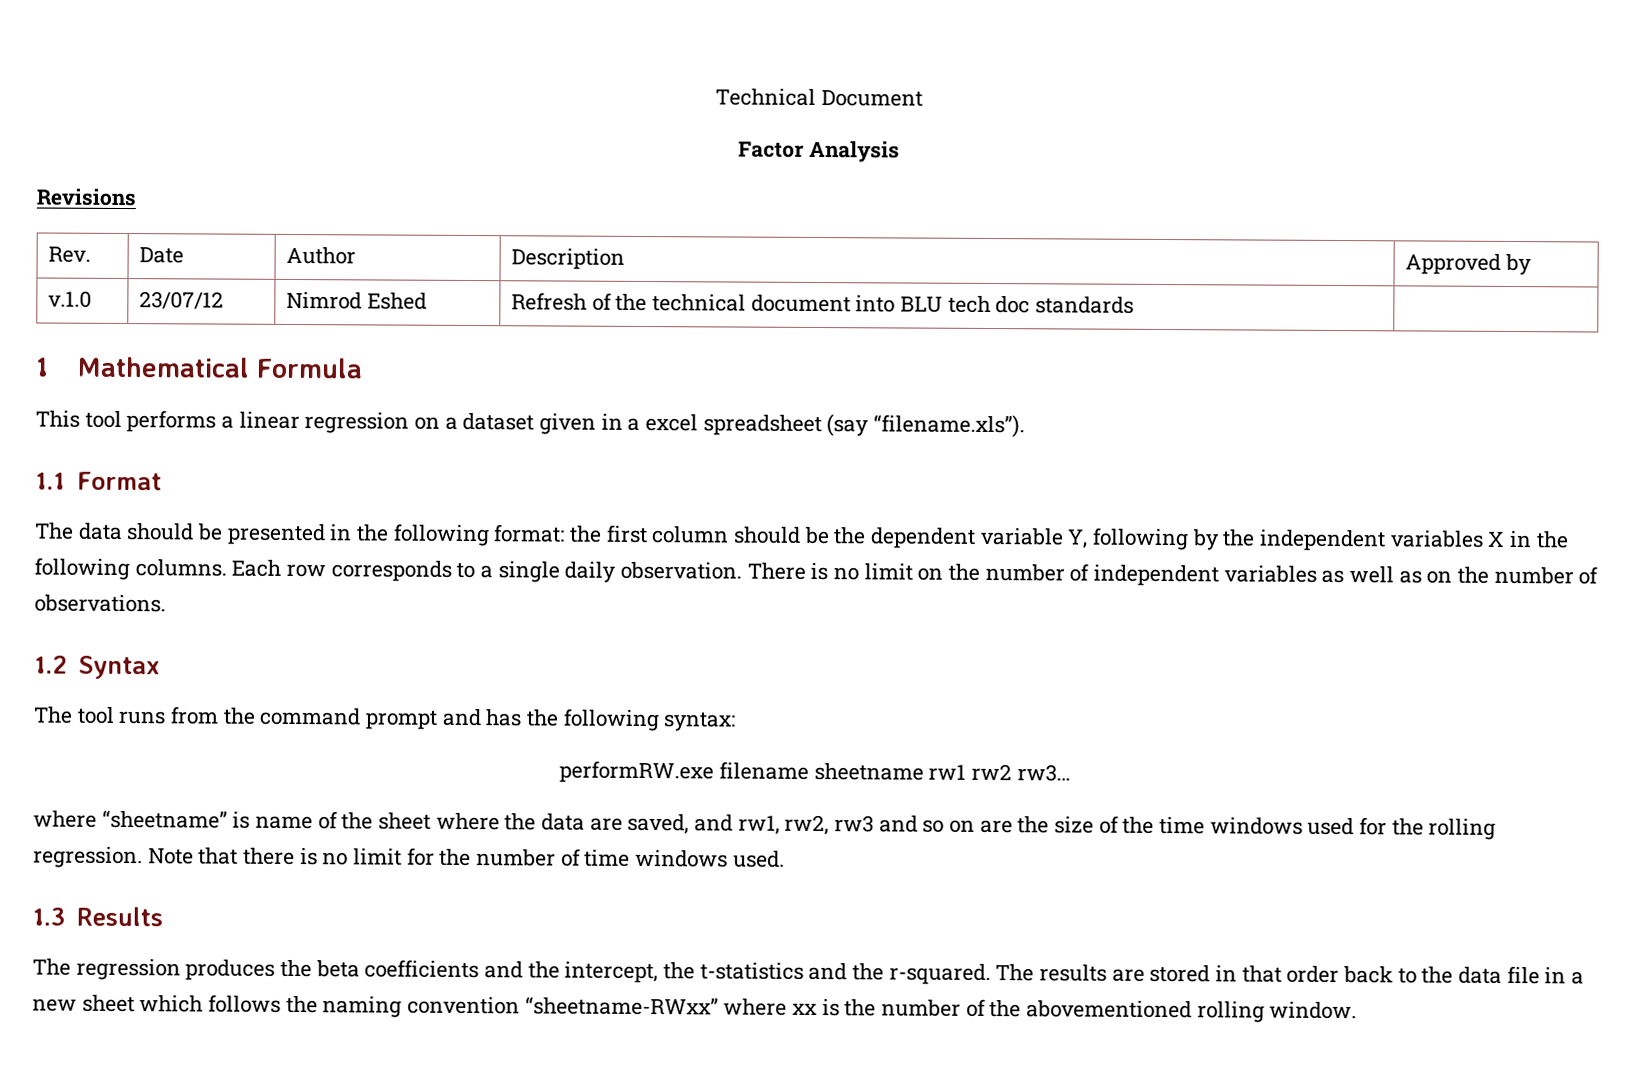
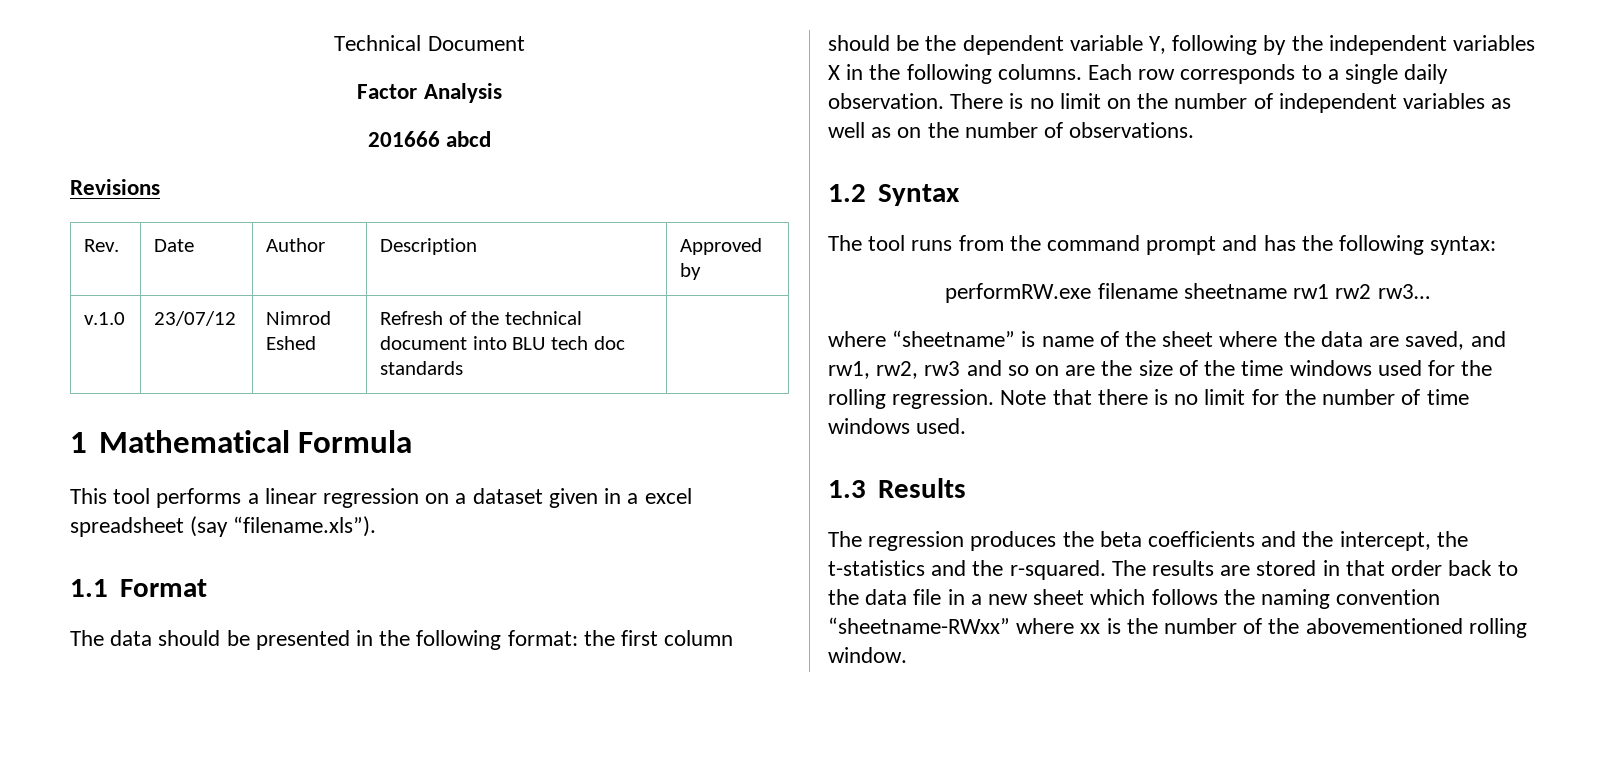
(900, 151) none -> [367,131,492,147] // 201666 abcd

